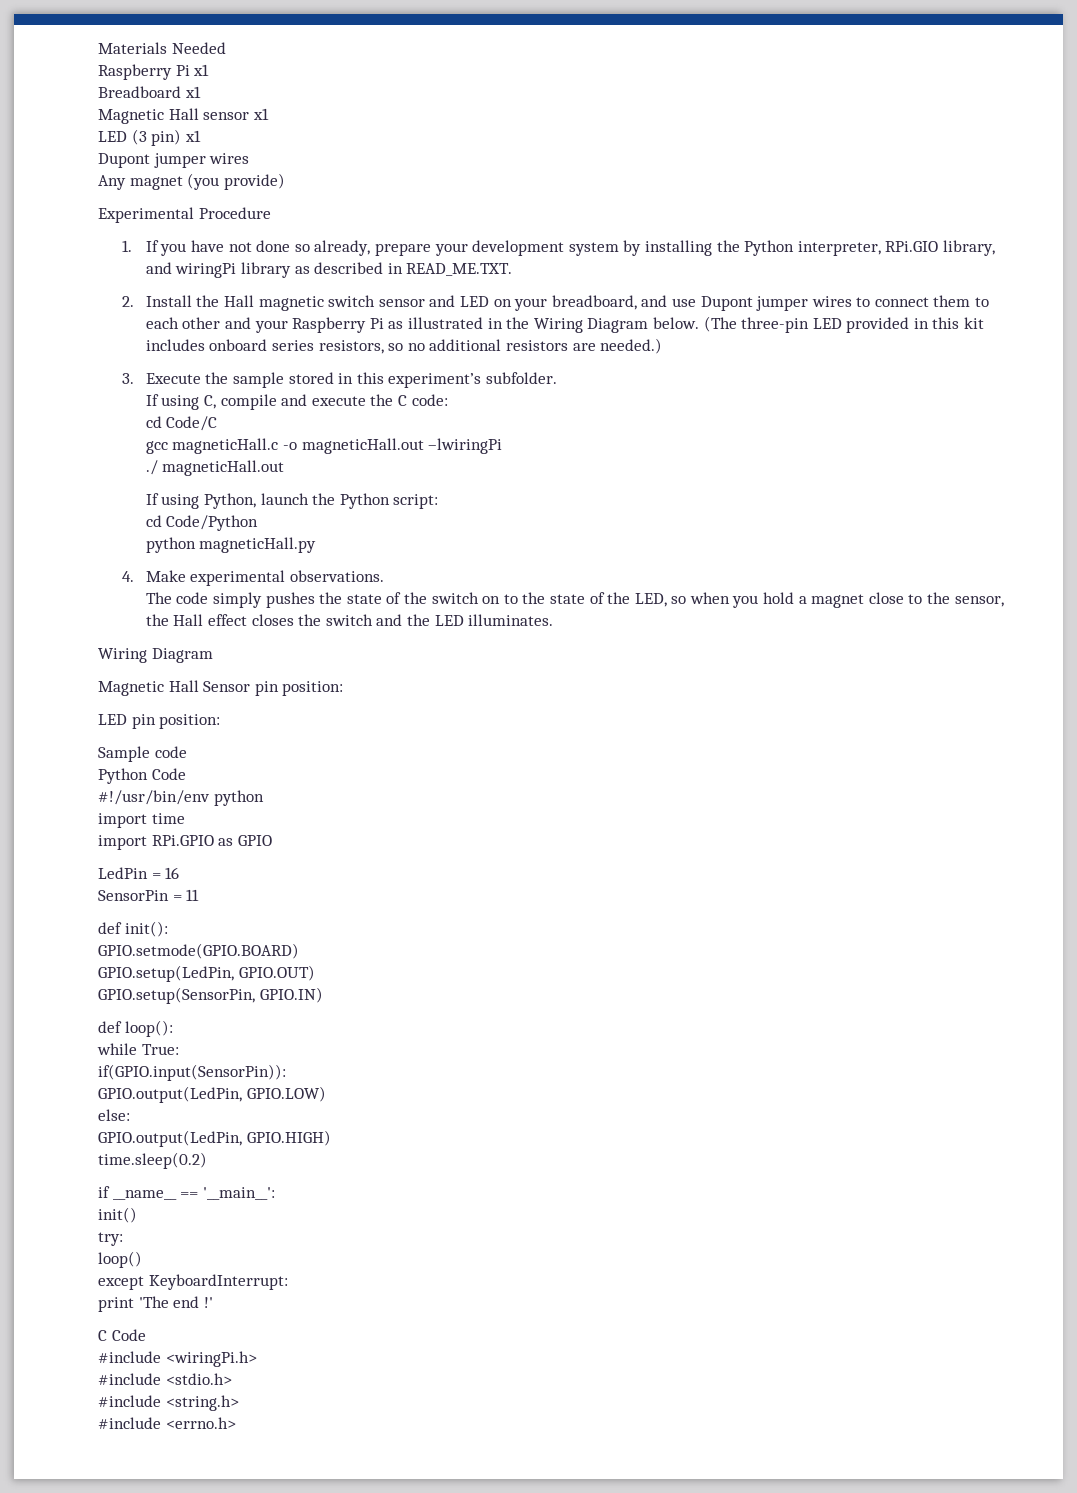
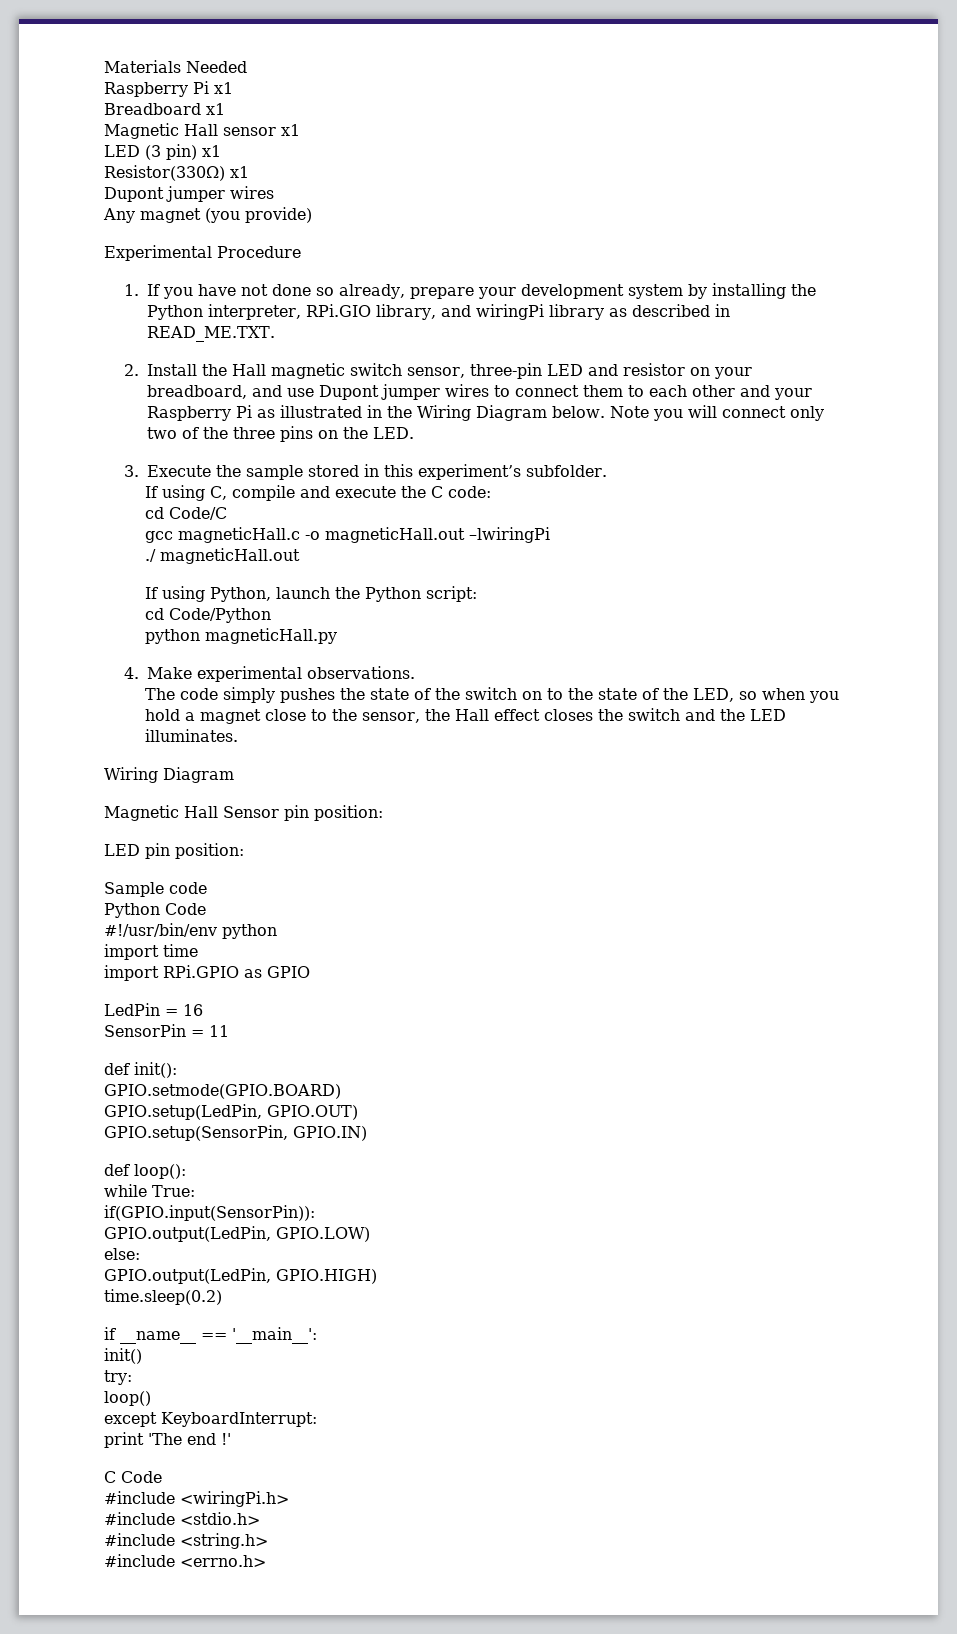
(201, 136) none -> [104,165,249,181] // Resistor(330Ω) x1
[378,295,489,307] sensor and LED -> [407,363,686,379] sensor, three-pin LED and resistor
[703,316,985,333] [145,338,663,354] (The three-pin LED provided in this kit includes onboard series resistors, so no additional resistors are needed.) -> [610,405,825,421] [147,426,415,442] Note you will connect only two of the three pins on the LED.

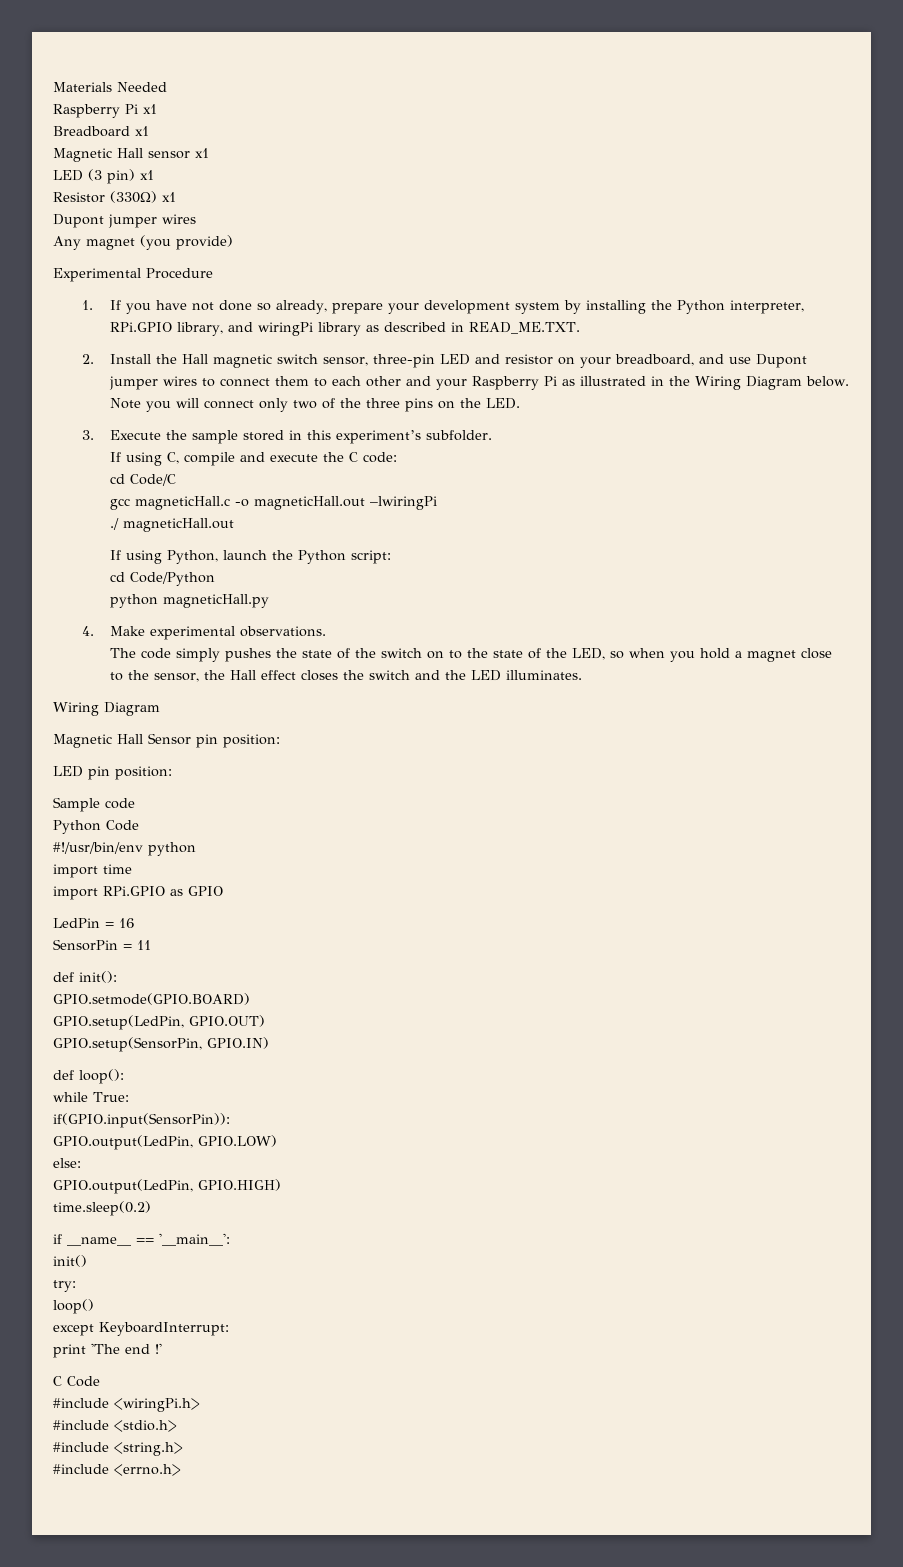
[104,165,225,181] Resistor(330Ω) -> [53,191,157,203] Resistor (330Ω)
[306,304,372,317] RPi.GIO -> [110,322,173,332] RPi.GPIO

